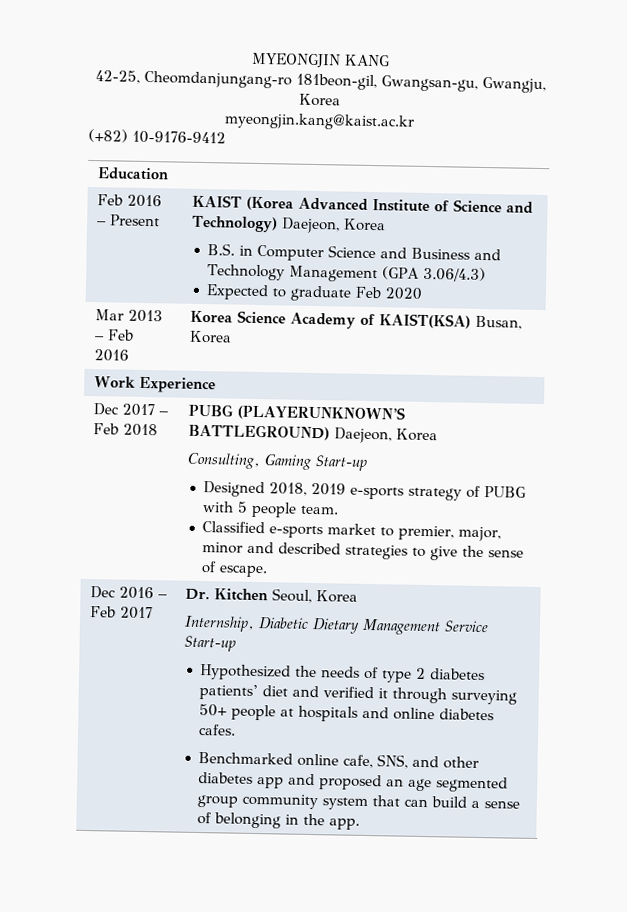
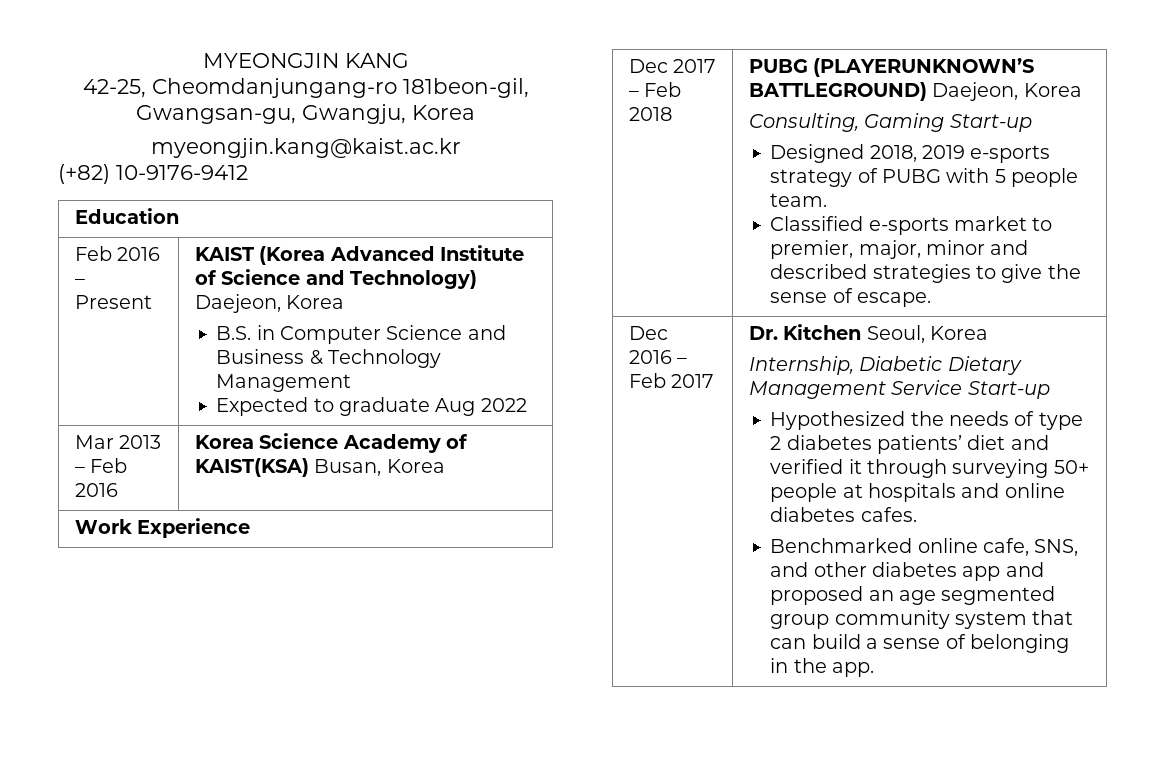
[474,248,502,261] and -> [309,350,323,365] &
[382,266,487,283] (GPA 3.06/4.3) -> (352, 383) none
[355,286,424,300] Feb 2020 -> [435,398,527,416] Aug 2022

